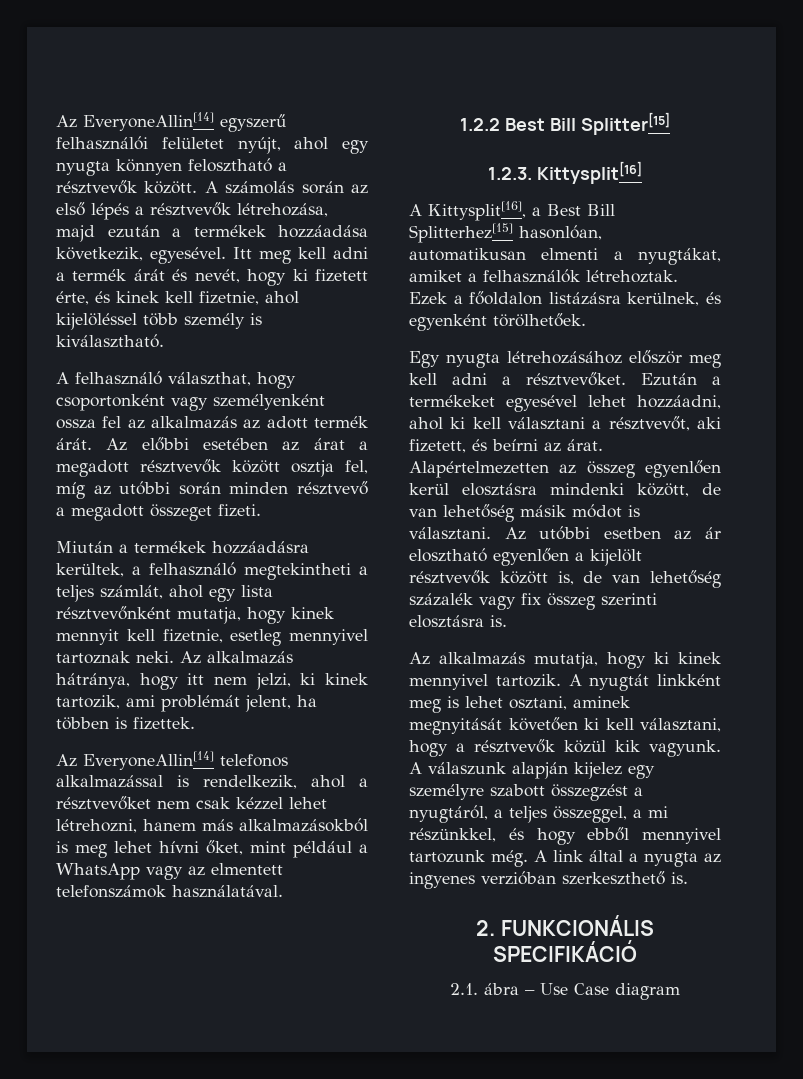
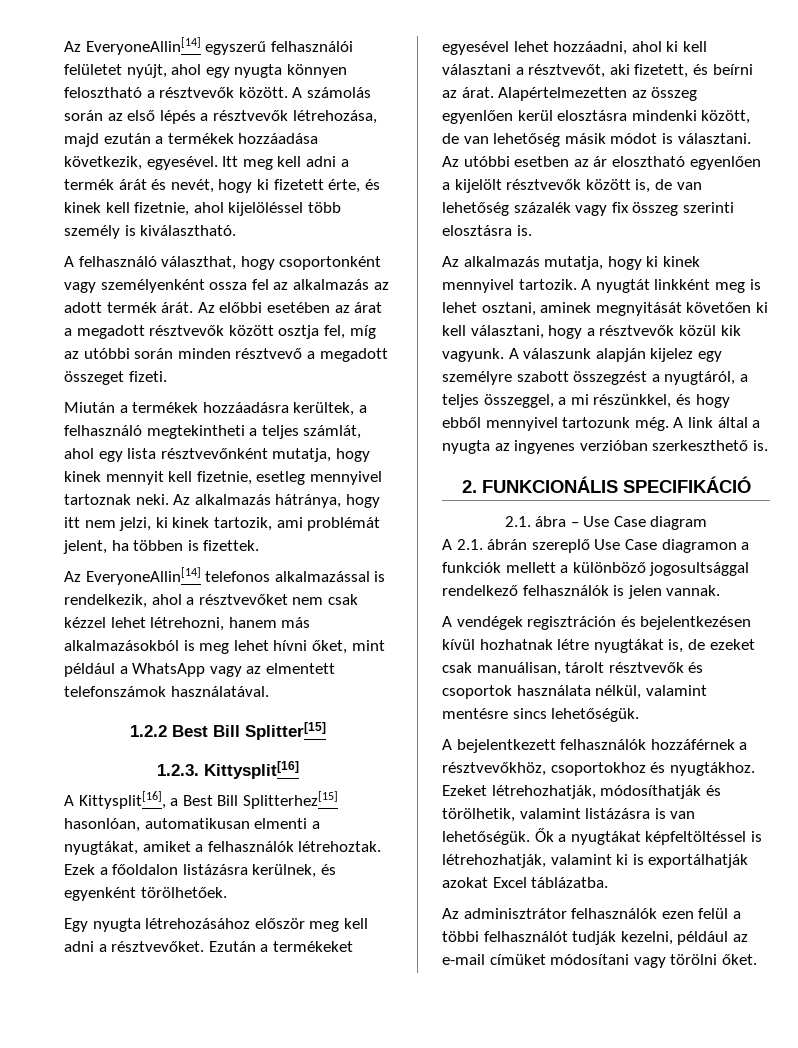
(680, 991) none -> [442,539,750,553] [442,562,750,576] [442,585,721,599] [442,616,752,630] [442,639,755,653] [442,662,704,676] [442,685,707,699] [442,708,640,722] [442,739,748,753] [442,762,755,776] [442,785,721,799] [442,808,696,822] [442,828,762,845] [442,854,749,868] [442,877,609,888] [442,908,741,919] [442,931,748,945] [442,954,757,968] // A 2.1. ábrán szereplő Use Case diagramon a funkciók mellett a különböző jogosultsággal rendelkező felhasználók is jelen vannak. // A vendégek regisztráción és bejelentkezésen kívül hozhatnak létre nyugtákat is, de ezeket csak manuálisan, tárolt résztvevők és csoportok használata nélkül, valamint mentésre sincs lehetőségük. // A bejelentkezett felhasználók hozzáférnek a résztvevőkhöz, csoportokhoz és nyugtákhoz. Ezeket létrehozhatják, módosíthatják és törölhetik, valamint listázásra is van lehetőségük. Ők a nyugtákat képfeltöltéssel is létrehozhatják, valamint ki is exportálhatják azokat Excel táblázatba. // Az adminisztrátor felhasználók ezen felül a többi felhasználót tudják kezelni, például az e-mail címüket módosítani vagy törölni őket.

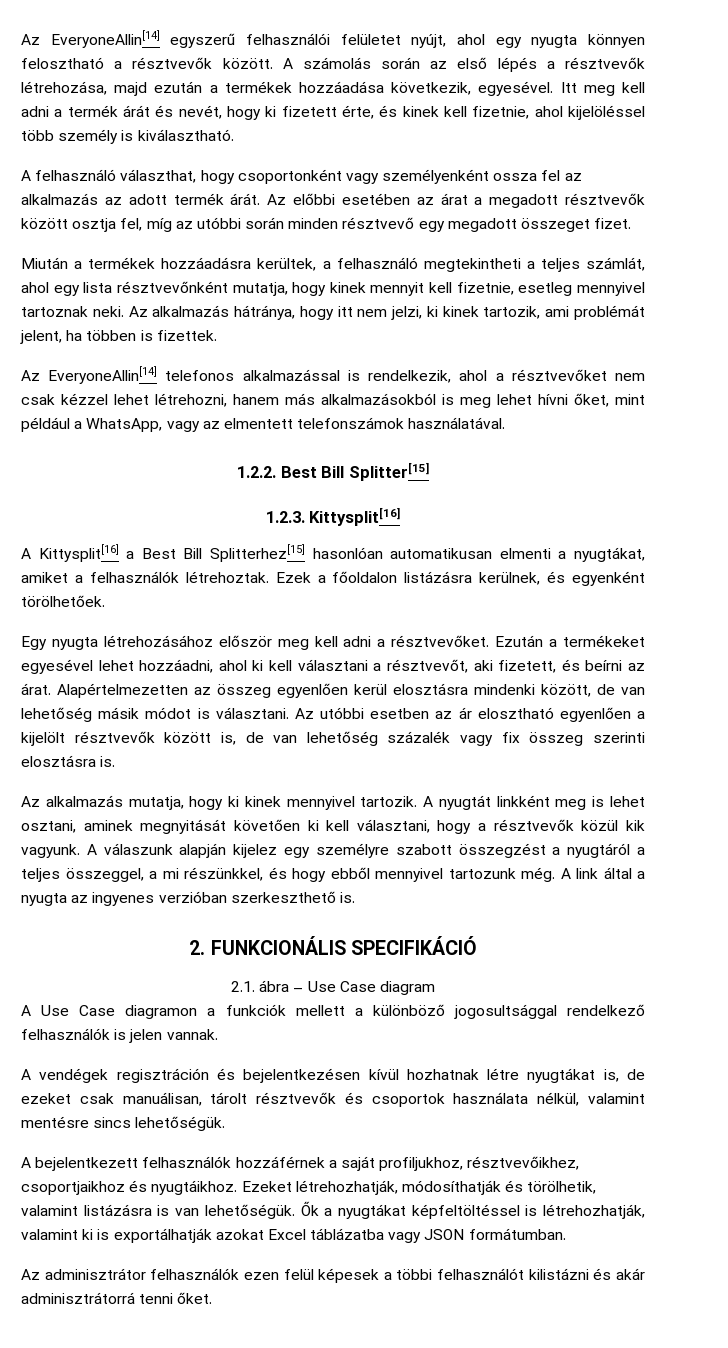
[306,351,315,359] a -> [418,221,445,232] egy
[128,371,167,382] fizeti. -> [594,218,632,229] fizet.
[132,663,206,677] WhatsApp -> [86,418,163,432] WhatsApp,
[130,725,167,737] 1.2.2 -> [237,466,277,478] 1.2.2.
[78,791,166,809] Kittysplit[16], -> [38,544,119,562] Kittysplit[16]
[64,818,140,832] hasonlóan, -> [312,547,383,559] hasonlóan
[664,371,736,385] nyugtáról, -> [567,843,631,858] nyugtáról
[456,539,590,553] 2.1. ábrán szereplő -> (31, 1010) none
[442,762,755,776] résztvevőkhöz, csoportokhoz és nyugtákhoz. -> [340,1156,580,1171] [21,1180,238,1195] saját profiljukhoz, résztvevőikhez, csoportjaikhoz és nyugtáikhoz.
[531,877,609,888] táblázatba. -> [310,1228,566,1243] táblázatba vagy JSON formátumban.
(729, 913) none -> [318,1268,380,1283] képesek
[572,931,748,945] [442,954,718,968] tudják kezelni, például az e-mail címüket módosítani vagy törölni -> [528,1268,645,1280] [21,1292,174,1304] kilistázni és akár adminisztrátorrá tenni

